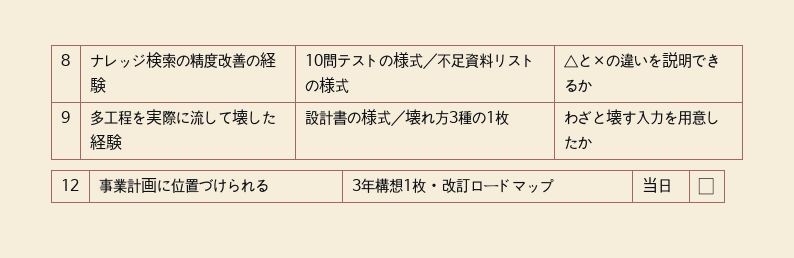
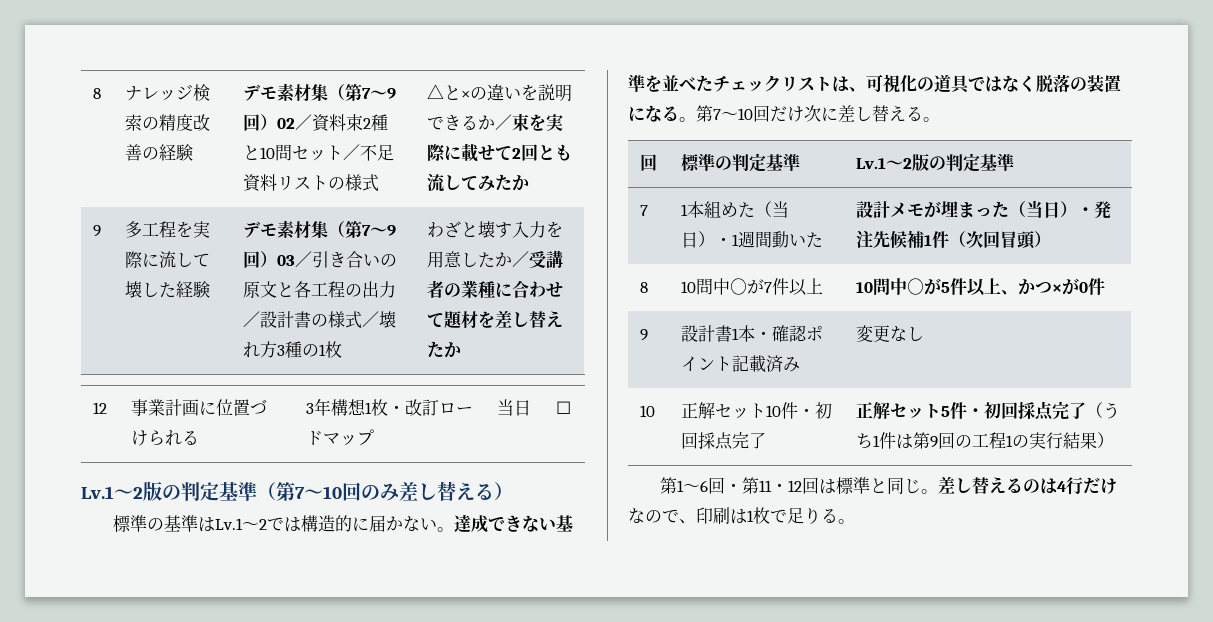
[304,52,423,69] 10問テストの様式 -> [242,83,396,102] [242,114,388,132] [242,144,343,161] デモ素材集（第7〜9回）02／資料束2種と10問セット
(592, 86) none -> [494,114,563,131] [426,143,572,162] [426,174,529,192] ／束を実際に載せて2回とも流してみたか
(122, 142) none -> [242,220,396,239] [242,251,397,268] [242,281,396,298] [242,311,260,327] デモ素材集（第7〜9回）03／引き合いの原文と各工程の出力／
(592, 143) none -> [511,250,563,268] [426,280,563,298] [426,310,563,329] [426,341,461,358] ／受講者の業種に合わせて題材を差し替えたか
(714, 186) none -> [81,481,513,502] [113,514,574,533] [628,74,1121,94] [628,105,940,122] [639,154,657,171] [680,153,800,172] [855,153,1014,172] [639,205,648,216] [680,201,789,218] [680,231,823,248] [855,200,1111,219] [855,230,1051,249] [639,282,648,293] [680,278,823,296] [855,278,1105,296] [639,329,648,341] [680,325,823,342] [680,355,800,373] [855,325,924,342] [639,405,655,417] [680,402,832,419] [680,432,766,450] [855,401,1120,421] [855,432,1114,449] [660,476,1118,495] [628,507,855,524] // Lv.1〜2版の判定基準（第7〜10回のみ差し替える） // 標準の基準はLv.1〜2では構造的に届かない。達成できない基準を並べたチェックリストは、可視化の道具ではなく脱落の装置になる。第7〜10回だけ次に差し替える。 // 回 | 標準の判定基準 | Lv.1〜2版の判定基準 // 7 | 1本組めた（当日）・1週間動いた | 設計メモが埋まった（当日）・発注先候補1件（次回冒頭） // 8 | 10問中○が7件以上 | 10問中○が5件以上、かつ×が0件 // 9 | 設計書1本・確認ポイント記載済み | 変更なし // 10 | 正解セット10件・初回採点完了 | 正解セット5件・初回採点完了（うち1件は第9回の工程1の実行結果） // 第1〜6回・第11・12回は標準と同じ。差し替えるのは4行だけなので、印刷は1枚で足りる。

